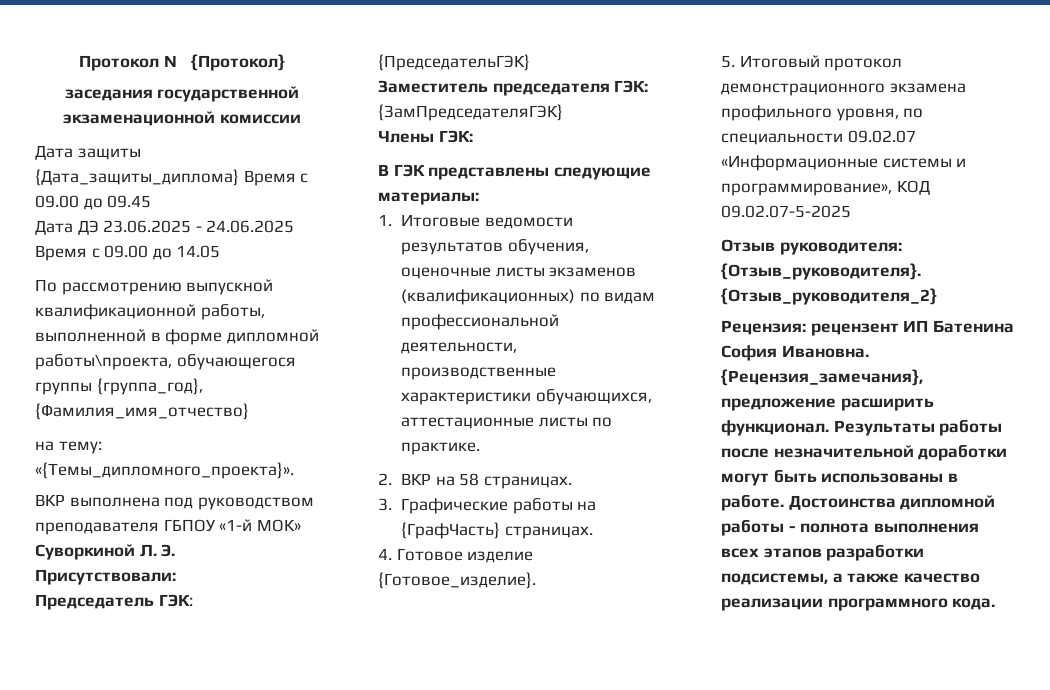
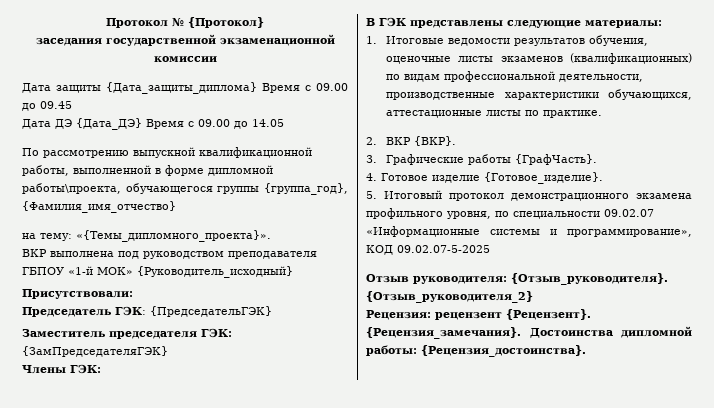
[103,220,295,233] 23.06.2025 - 24.06.2025 -> [76,118,142,130] {Дата_ДЭ}
[35,544,176,560] Суворкиной Л. Э. -> [137,266,293,278] {Руководитель_исходный}
[435,473,572,489] на 58 страницах. -> [414,136,457,146] {ВКР}.
[577,501,597,511] [400,522,593,539] на {ГрафЧасть} страницах. -> [515,154,598,165] {ГрафЧасть}.
[903,320,1014,333] [721,345,869,361] [721,369,923,386] [721,398,934,411] [721,419,1003,436] [721,444,1008,461] [721,469,958,486] [721,494,996,511] [721,519,979,536] [721,544,925,561] [721,573,980,585] [721,598,996,611] ИП Батенина София Ивановна. {Рецензия_замечания}, предложение расширить функционал. Результаты работы после незначительной доработки могут быть использованы в работе. Достоинства дипломной работы - полнота выполнения всех этапов разработки подсистемы, а также качество реализации программного кода. -> [506,309,591,320] [366,326,692,339] [366,345,586,357] {Рецензент}. {Рецензия_замечания}. Достоинства дипломной работы: {Рецензия_достоинства}.

